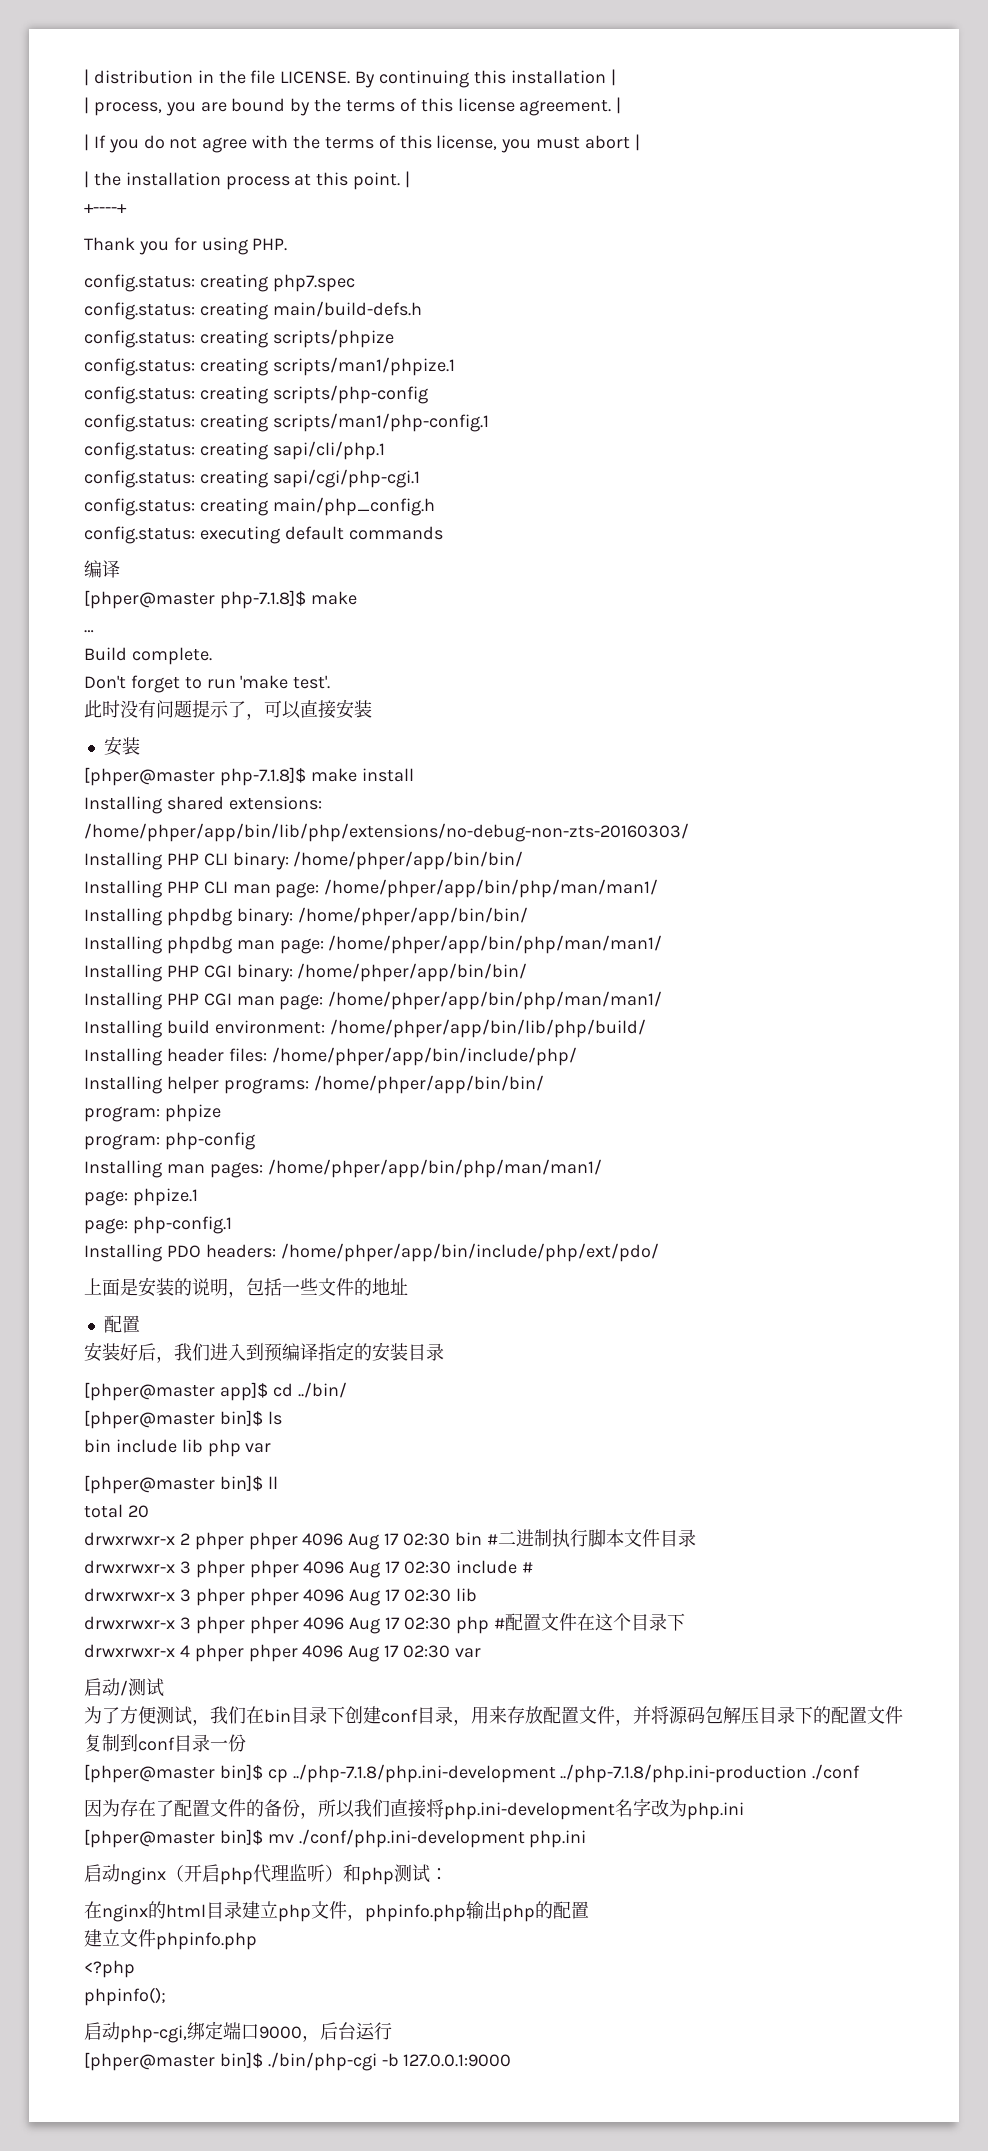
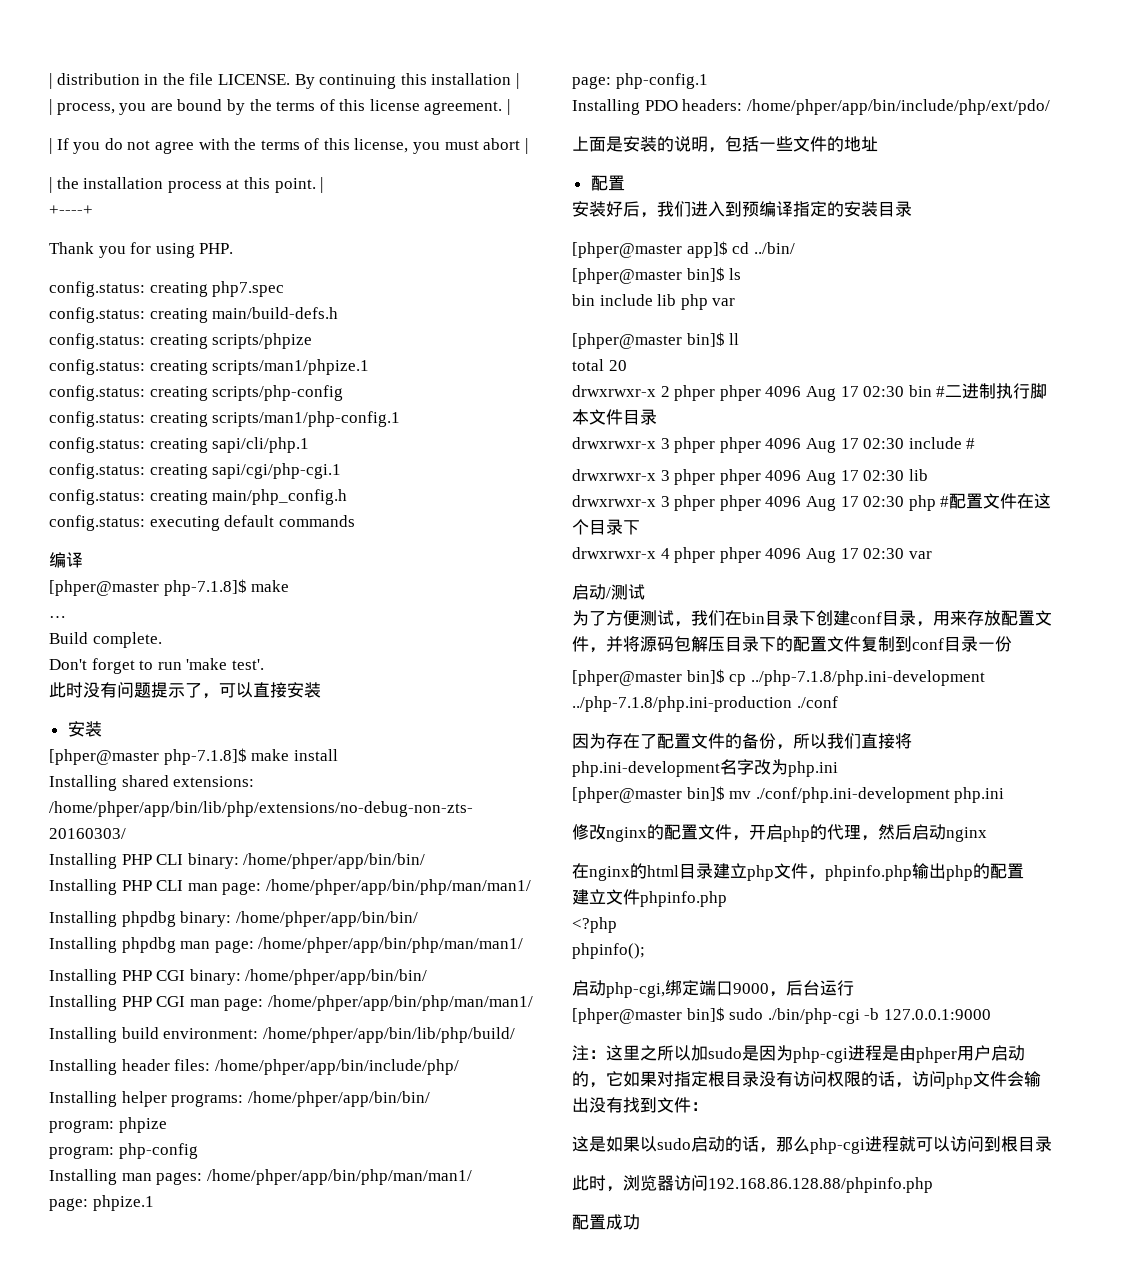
[84,1864,448,1885] 启动nginx（开启php代理监听）和php测试： -> [572,824,987,842] 修改nginx的配置文件，开启php的代理，然后启动nginx
(263, 2060) none -> [729,1008,764,1020] sudo
(512, 2060) none -> [572,1045,1025,1063] [572,1071,1041,1089] [572,1097,708,1113] [572,1136,1052,1154] [572,1175,933,1193] [572,1214,640,1230] // 注：这里之所以加sudo是因为php-cgi进程是由phper用户启动的，它如果对指定根目录没有访问权限的话，访问php文件会输出没有找到文件： // 这是如果以sudo启动的话，那么php-cgi进程就可以访问到根目录 // 此时，浏览器访问192.168.86.128.88/phpinfo.php // 配置成功

